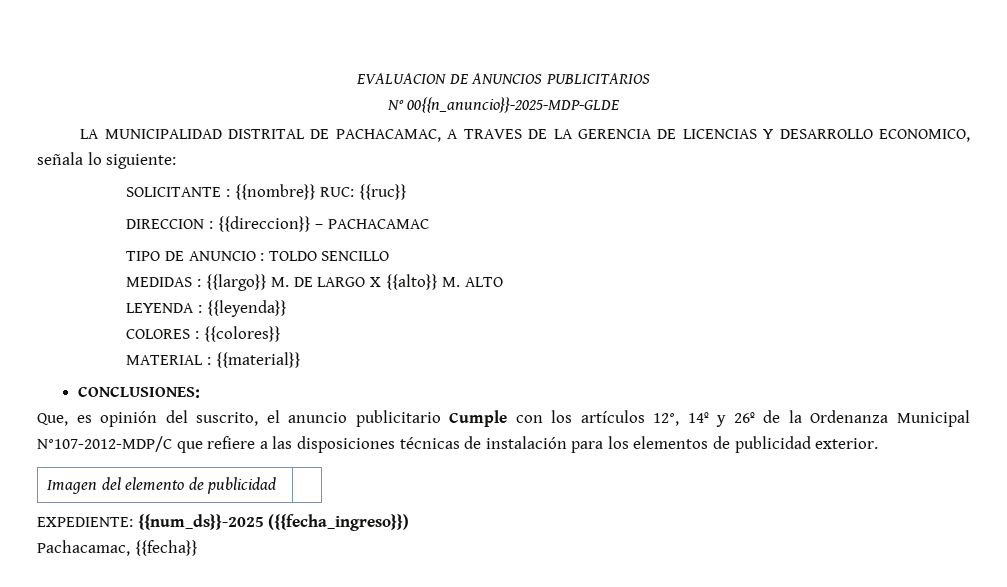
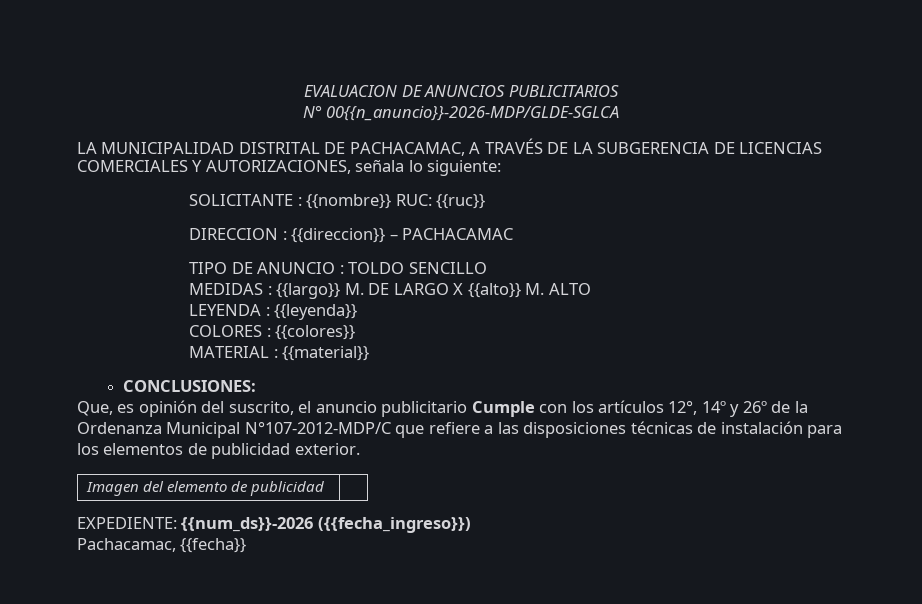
[407,97,620,113] 00{{n_anuncio}}-2025-MDP-GLDE -> [326,106,620,121] 00{{n_anuncio}}-2026-MDP/GLDE-SGLCA
[463,129,522,139] TRAVES -> [484,138,543,154] TRAVÉS
[577,129,652,139] GERENCIA -> [597,142,710,154] SUBGERENCIA
[763,129,970,142] Y DESARROLLO ECONOMICO, -> [77,160,351,174] COMERCIALES Y AUTORIZACIONES,
[137,514,264,530] {{num_ds}}-2025 -> [181,517,314,532] {{num_ds}}-2026

